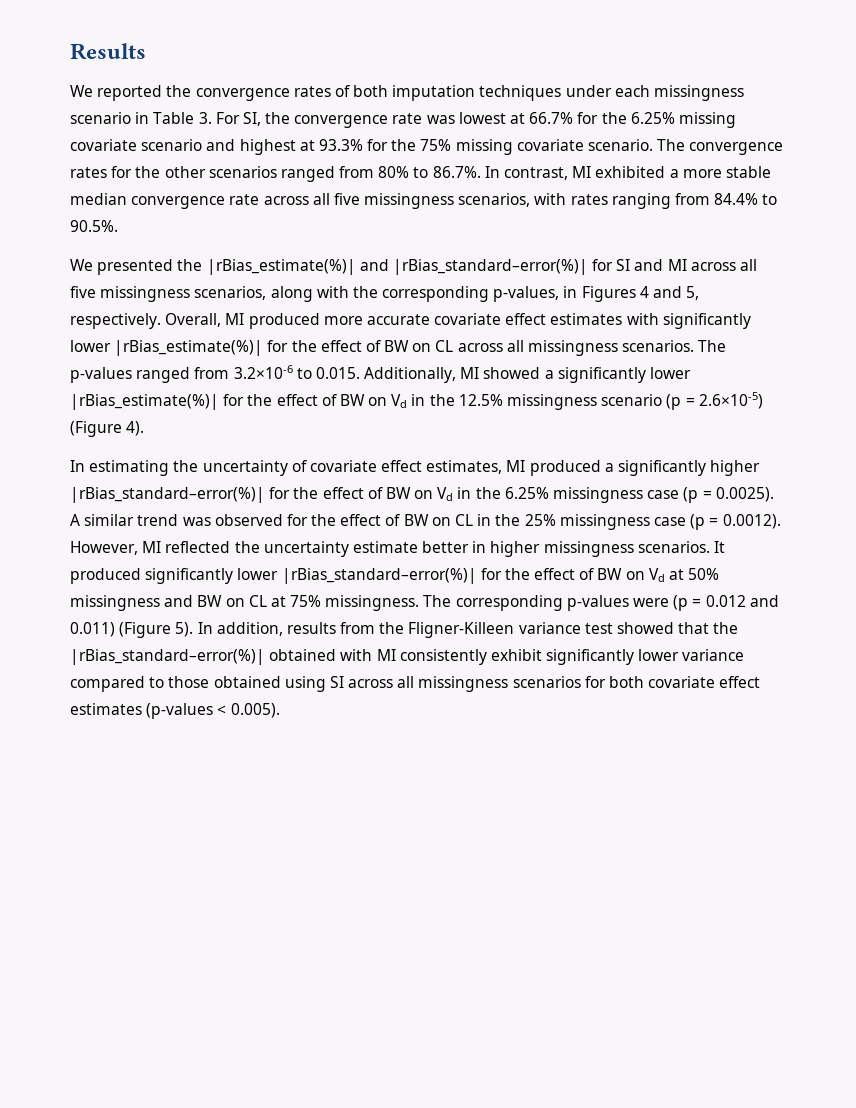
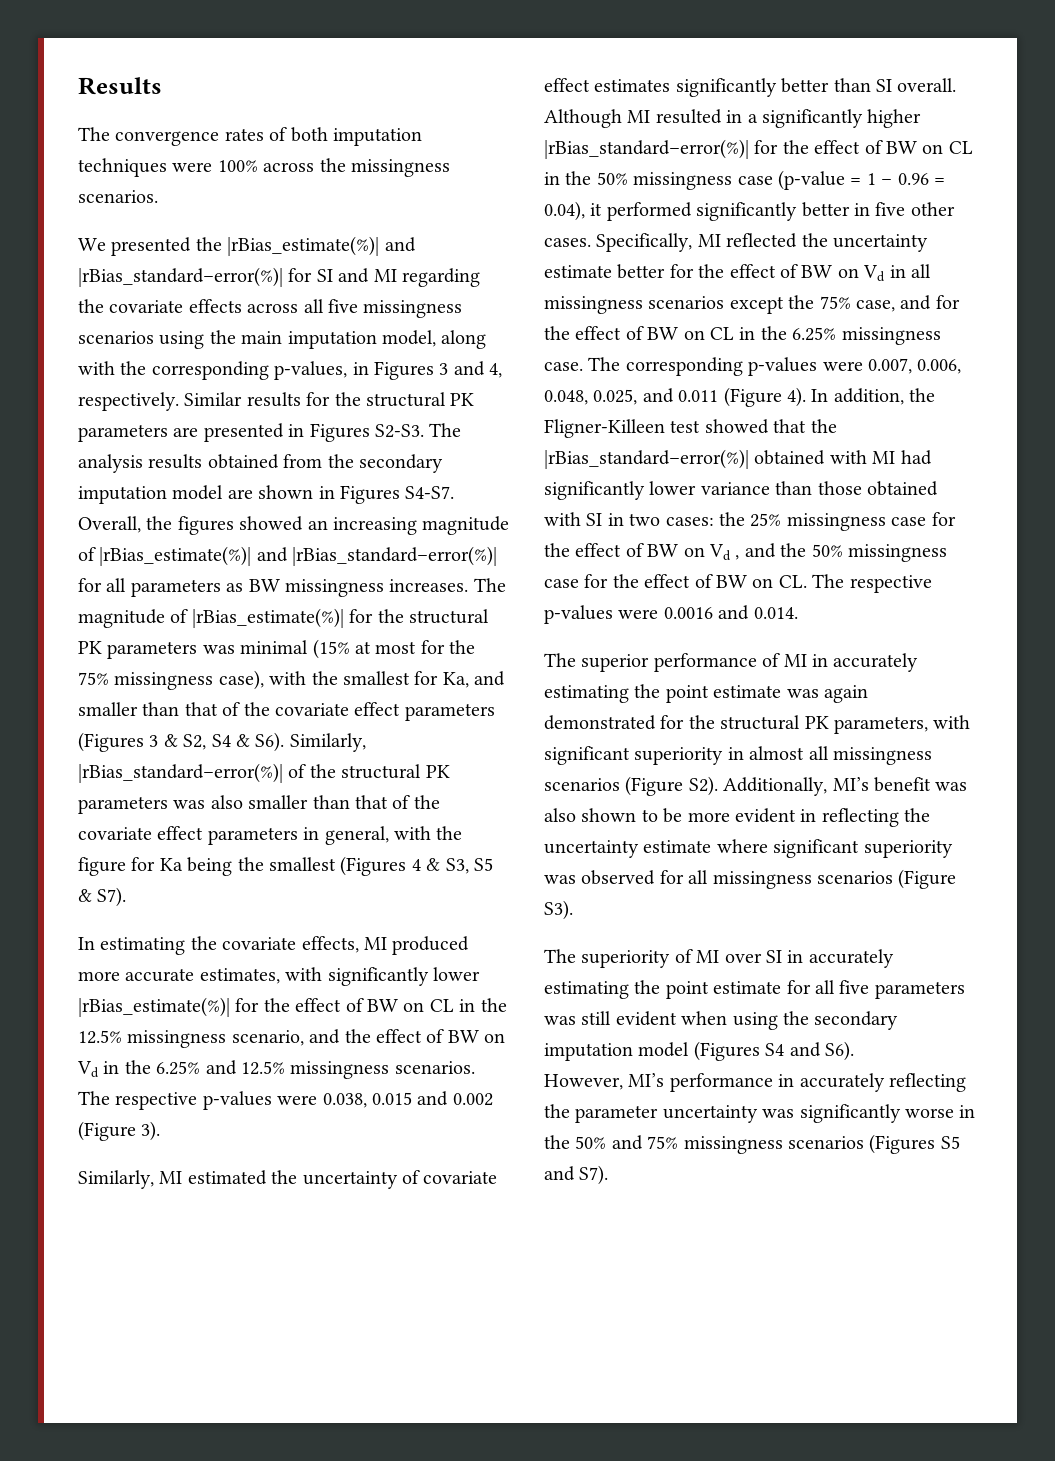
[70,85,192,101] We reported the -> [78,127,110,141] The
[565,85,745,101] [70,112,736,128] [70,139,784,155] [70,166,771,182] [70,193,778,209] [70,220,118,232] under each missingness scenario in Table 3. For SI, the convergence rate was lowest at 66.7% for the 6.25% missing covariate scenario and highest at 93.3% for the 75% missing covariate scenario. The convergence rates for the other scenarios ranged from 80% to 86.7%. In contrast, MI exhibited a more stable median convergence rate across all five missingness scenarios, with rates ranging from 84.4% to 90.5%. -> [172,158,450,177] [78,190,158,203] were 100% across the missingness scenarios.
[690,259,758,271] [70,286,267,302] across all five missingness scenarios, -> [401,268,480,287] [78,299,463,318] [78,330,436,349] regarding the covariate effects across all five missingness scenarios using the main imputation model,
[639,286,700,300] [70,313,222,329] 4 and 5, respectively. Overall, -> [439,361,503,378] [78,392,475,411] [78,423,462,442] [78,454,443,473] [78,485,455,504] [78,516,510,535] [78,546,498,566] [78,578,506,597] [78,608,489,628] [78,639,476,659] [78,670,506,690] [78,702,495,721] [78,732,366,752] [78,763,450,783] [78,795,440,814] [78,826,463,845] [78,856,493,876] [78,887,127,907] [78,936,359,955] 3 and 4, respectively. Similar results for the structural PK parameters are presented in Figures S2-S3. The analysis results obtained from the secondary imputation model are shown in Figures S4-S7. Overall, the figures showed an increasing magnitude of |rBias_estimate(%)| and |rBias_standard–error(%)| for all parameters as BW missingness increases. The magnitude of |rBias_estimate(%)| for the structural PK parameters was minimal (15% at most for the 75% missingness case), with the smallest for Ka, and smaller than that of the covariate effect parameters (Figures 3 & S2, S4 & S6). Similarly, |rBias_standard–error(%)| of the structural PK parameters was also smaller than that of the covariate effect parameters in general, with the figure for Ka being the smallest (Figures 4 & S3, S5 & S7). // In estimating the covariate effects,
[434,313,623,325] covariate effect estimates -> [199,968,280,984] estimates,
[457,340,727,356] [70,365,692,383] [70,392,763,410] [70,421,145,437] [70,460,170,476] across all missingness scenarios. The p-values ranged from 3.2×10-6 to 0.015. Additionally, MI showed a significantly lower |rBias_estimate(%)| for the effect of BW on Vd in the 12.5% missingness scenario (p = 2.6×10-5) (Figure 4). // In estimating -> [459,998,507,1012] [78,1029,506,1048] [77,1060,475,1079] [78,1091,493,1110] [78,1121,161,1141] [78,1170,267,1189] in the 12.5% missingness scenario, and the effect of BW on Vd in the 6.25% and 12.5% missingness scenarios. The respective p-values were 0.038, 0.015 and 0.002 (Figure 3). // Similarly, MI estimated
[426,460,601,476] estimates, MI produced -> [594,78,957,97] [544,109,743,128] estimates significantly better than SI overall. Although MI resulted in
[437,487,774,503] [70,514,781,530] [70,541,726,557] [70,568,720,584] [70,595,779,611] [70,622,376,638] Vd in the 6.25% missingness case (p = 0.0025). A similar trend was observed for the effect of BW on CL in the 25% missingness case (p = 0.0012). However, MI reflected the uncertainty estimate better in higher missingness scenarios. It produced significantly lower |rBias_standard–error(%)| for the effect of BW on Vd at 50% missingness and BW on CL at 75% missingness. The corresponding p-values were (p = 0.012 and 0.011) (Figure 5). In addition, results from -> [948,141,973,154] [544,170,945,190] [544,201,955,221] [544,233,928,252] [544,264,931,282] [544,295,960,314] [544,326,941,345] [544,357,962,376] [544,387,904,407] CL in the 50% missingness case (p-value = 1 – 0.96 = 0.04), it performed significantly better in five other cases. Specifically, MI reflected the uncertainty estimate better for the effect of BW on Vd in all missingness scenarios except the 75% case, and for the effect of BW on CL in the 6.25% missingness case. The corresponding p-values were 0.007, 0.006, 0.048, 0.025, and 0.011 (Figure 4). In addition,
[518,622,581,634] variance -> (665, 428) none
[399,649,542,665] consistently exhibit -> [900,450,932,465] had
[70,676,761,692] [70,703,280,719] compared to those obtained using SI across all missingness scenarios for both covariate effect estimates (p-values < 0.005). -> [775,481,938,496] [544,512,956,531] [544,543,947,562] [544,574,932,593] [544,605,798,624] [544,653,919,672] [544,684,868,703] [544,715,971,734] [544,746,932,765] [544,776,968,796] [544,808,931,827] [544,839,953,858] [544,869,957,889] [544,900,573,920] [544,949,894,968] [544,980,965,999] [544,1011,899,1030] [544,1041,854,1061] [544,1073,966,1092] [544,1104,976,1123] [544,1134,960,1154] [544,1165,609,1185] than those obtained with SI in two cases: the 25% missingness case for the effect of BW on Vd , and the 50% missingness case for the effect of BW on CL. The respective p-values were 0.0016 and 0.014. // The superior performance of MI in accurately estimating the point estimate was again demonstrated for the structural PK parameters, with significant superiority in almost all missingness scenarios (Figure S2). Additionally, MI’s benefit was also shown to be more evident in reflecting the uncertainty estimate where significant superiority was observed for all missingness scenarios (Figure S3). // The superiority of MI over SI in accurately estimating the point estimate for all five parameters was still evident when using the secondary imputation model (Figures S4 and S6). // However, MI’s performance in accurately reflecting the parameter uncertainty was significantly worse in the 50% and 75% missingness scenarios (Figures S5 and S7).

